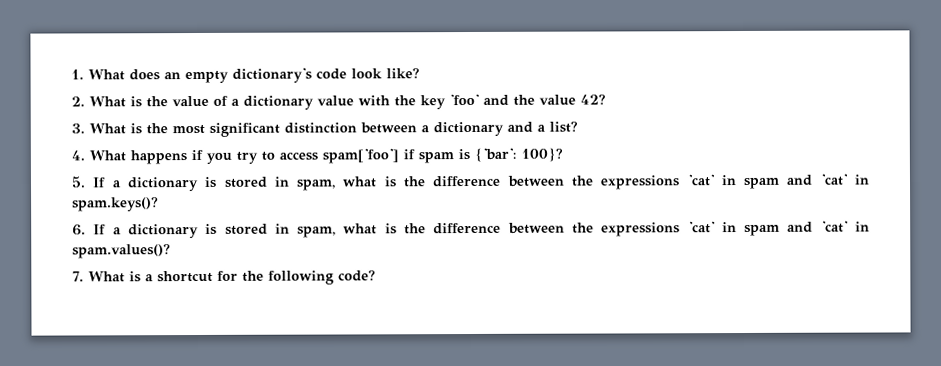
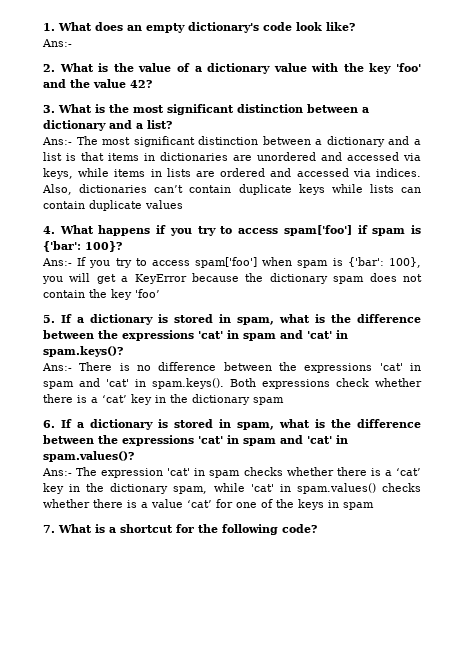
(420, 73) none -> [42,39,72,47] // Ans:-
(578, 127) none -> [42,136,421,147] [43,152,421,161] [43,168,421,179] [42,184,421,195] [43,200,183,211] // Ans:- The most significant distinction between a dictionary and a list is that items in dictionaries are unordered and accessed via keys, while items in lists are ordered and accessed via indices. Also, dictionaries can’t contain duplicate keys while lists can contain duplicate values
(563, 154) none -> [42,257,422,268] [42,273,422,284] [43,289,160,300] // Ans:- If you try to access spam['foo'] when spam is {'bar': 100}, you will get a KeyError because the dictionary spam does not contain the key 'foo’
(159, 204) none -> [42,362,421,373] [43,378,422,389] [43,394,284,405] // Ans:- There is no difference between the expressions 'cat' in spam and 'cat' in spam.keys(). Both expressions check whether there is a ‘cat’ key in the dictionary spam
(171, 251) none -> [42,467,421,478] [43,483,421,494] [43,499,374,510] // Ans:- The expression 'cat' in spam checks whether there is a ‘cat’ key in the dictionary spam, while 'cat' in spam.values() checks whether there is a value ‘cat’ for one of the keys in spam

